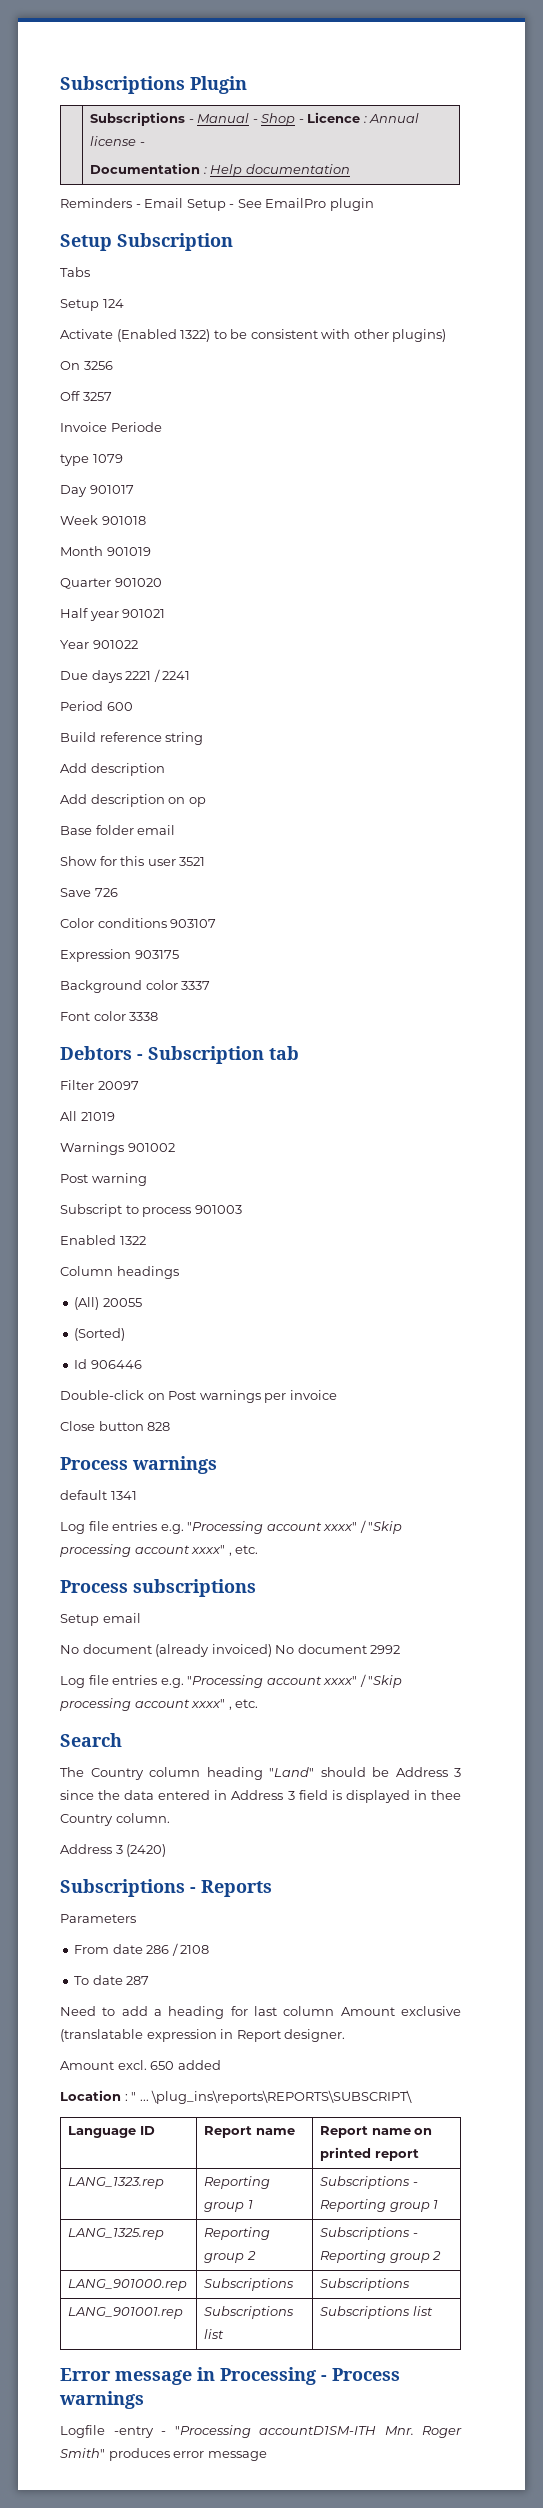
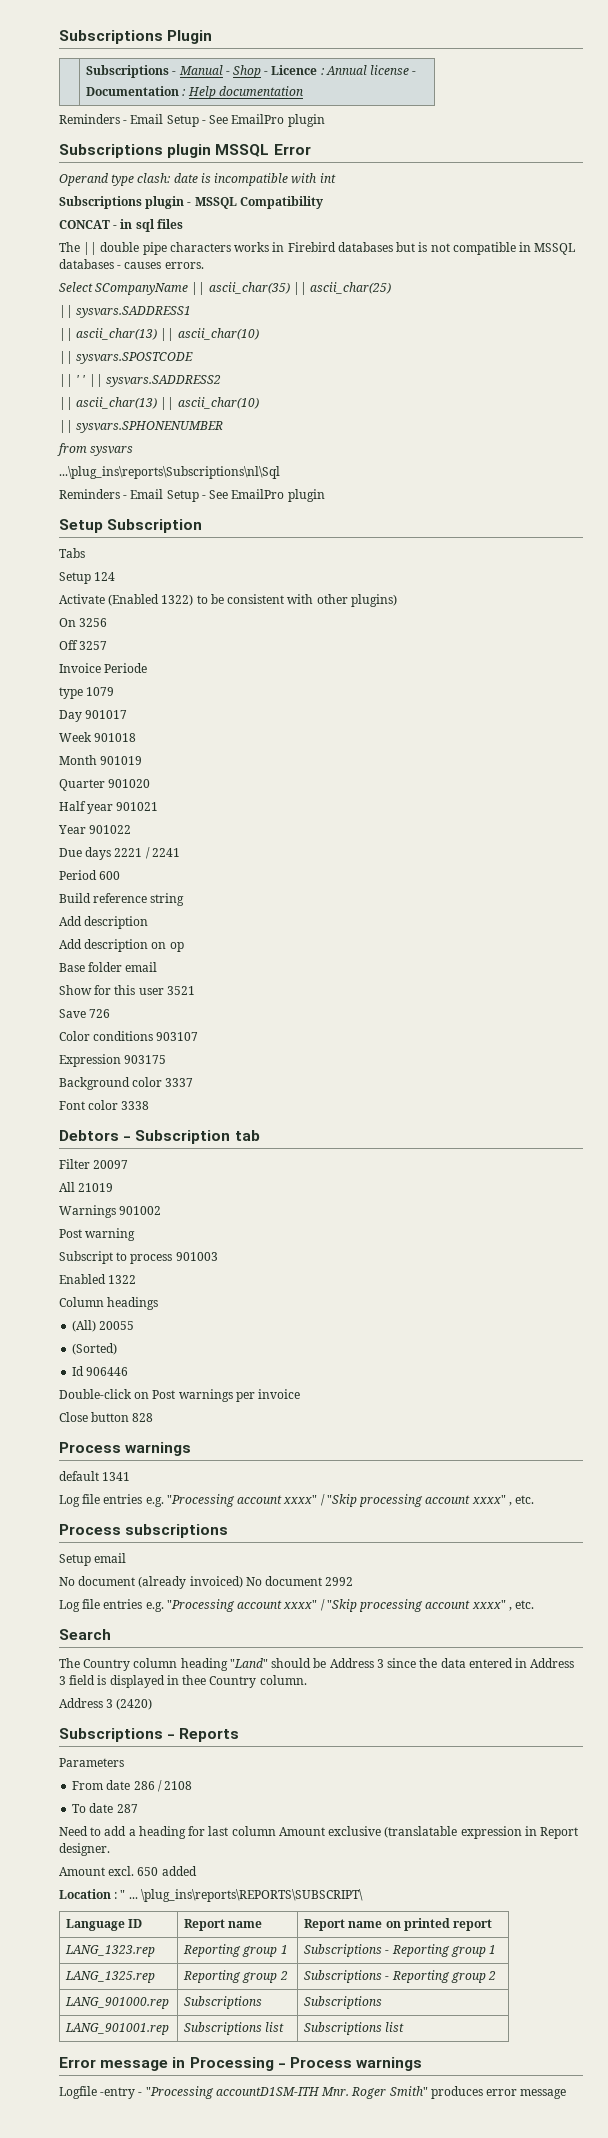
(374, 204) none -> [59,144,311,158] [59,173,336,186] [59,196,323,209] [59,219,183,232] [59,242,576,255] [59,259,204,269] [59,282,392,295] [59,305,192,318] [59,328,259,341] [59,351,194,364] [59,374,221,387] [59,397,259,410] [59,420,224,433] [57,443,134,456] [59,466,280,479] [59,489,325,502] // Subscriptions plugin MSSQL Error // Operand type clash: date is incompatible with int // Subscriptions plugin - MSSQL Compatibility // CONCAT - in sql files // The || double pipe characters works in Firebird databases but is not compatible in MSSQL databases - causes errors. // Select SCompanyName || ascii_char(35) || ascii_char(25) // || sysvars.SADDRESS1 // || ascii_char(13) || ascii_char(10) // || sysvars.SPOSTCODE // || ' ' || sysvars.SADDRESS2 // || ascii_char(13) || ascii_char(10) // || sysvars.SPHONENUMBER // from sysvars // ...\plug_ins\reports\Subscriptions\nl\Sql // Reminders - Email Setup - See EmailPro plugin

